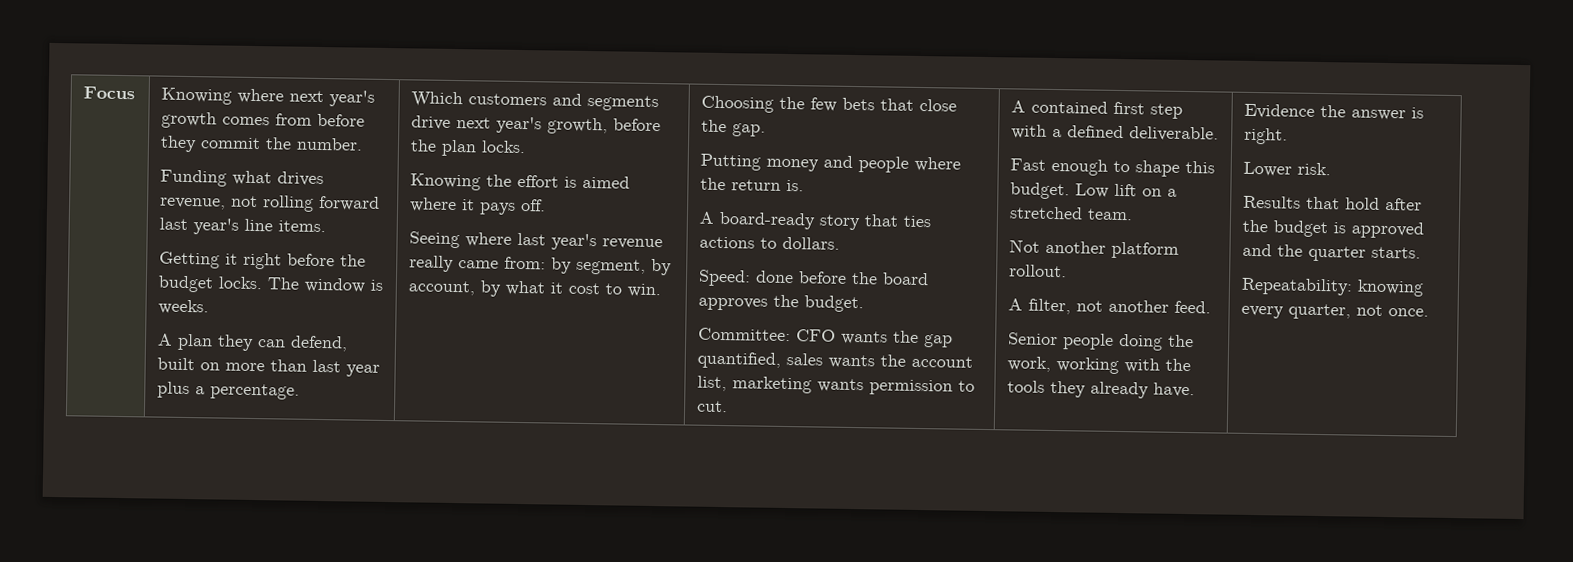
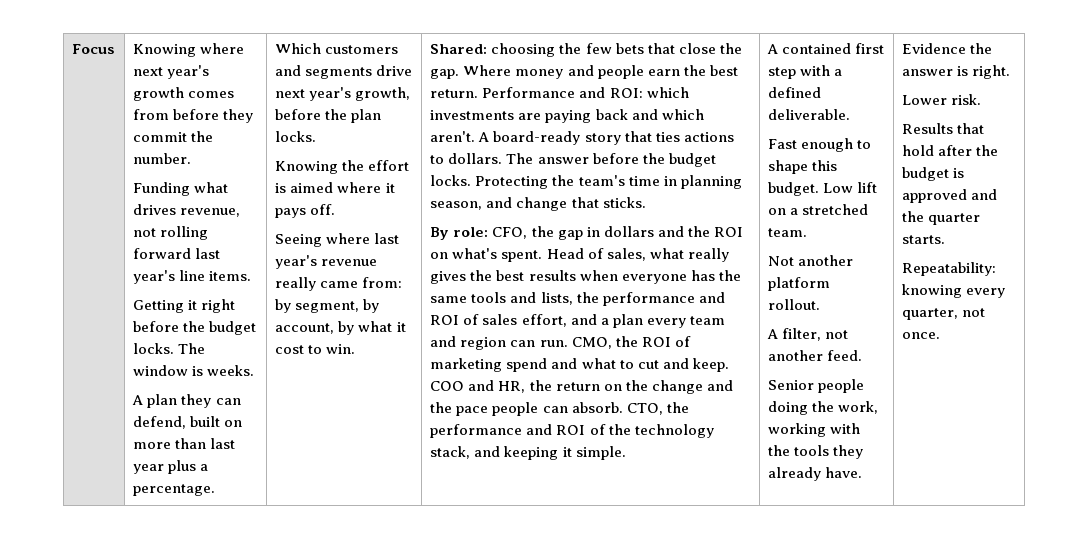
[701,95,775,113] Choosing -> [430,43,556,57] Shared: choosing
[700,153,762,171] // Putting -> [463,65,512,76] Where
[914,156,962,172] [700,177,805,192] where the return is. // -> [647,65,738,76] [430,87,689,98] [430,109,704,123] [430,131,476,142] earn the best return. Performance and ROI: which investments are paying back and which aren't.
[698,269,930,287] [698,294,865,313] [698,327,954,348] [697,351,974,369] [697,375,976,396] [697,400,729,413] // Speed: done before the board approves the budget. // Committee: CFO wants the gap quantified, sales wants the account list, marketing wants permission to cut. -> [506,153,716,167] [430,175,742,189] [430,197,646,211] [430,226,743,240] [430,248,729,262] [430,270,741,284] [430,292,725,306] [430,314,725,328] [430,336,691,350] [430,358,729,372] [430,380,733,394] [430,402,689,416] [430,424,714,438] [430,446,626,460] The answer before the budget locks. Protecting the team's time in planning season, and change that sticks. // By role: CFO, the gap in dollars and the ROI on what's spent. Head of sales, what really gives the best results when everyone has the same tools and lists, the performance and ROI of sales effort, and a plan every team and region can run. CMO, the ROI of marketing spend and what to cut and keep. COO and HR, the return on the change and the pace people can absorb. CTO, the performance and ROI of the technology stack, and keeping it simple.

